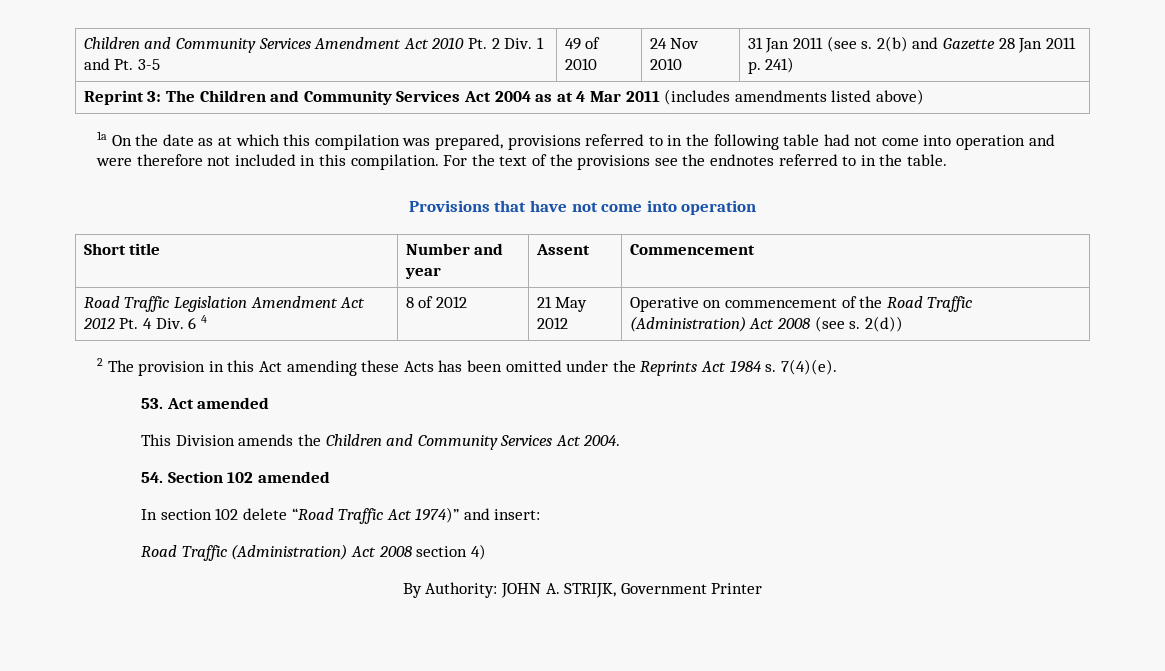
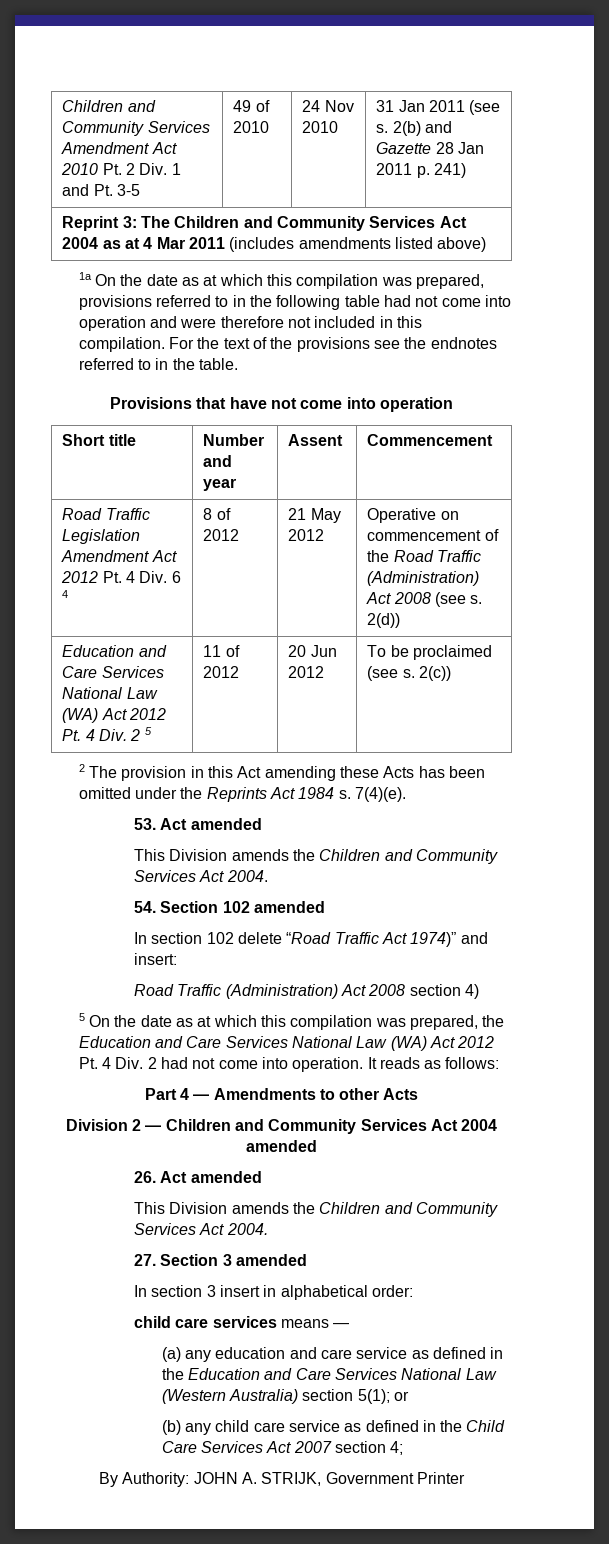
(903, 324) none -> [62,645,167,657] [62,666,164,678] [62,687,158,699] [62,708,167,723] [62,727,152,741] [203,645,240,657] [203,666,240,678] [288,645,337,657] [288,666,325,678] [367,645,493,660] [367,666,452,681] // Education and Care Services National Law (WA) Act 2012 Pt. 4 Div. 2 5 | 11 of 2012 | 20 Jun 2012 | To be proclaimed (see s. 2(c))
(486, 552) none -> [78,1013,505,1030] [78,1036,495,1051] [78,1057,500,1072] [144,1088,419,1100] [65,1119,498,1134] [246,1140,317,1152] [133,1171,262,1183] [133,1202,498,1217] [133,1223,268,1235] [133,1254,307,1266] [133,1285,413,1300] [133,1316,350,1328] [161,1347,504,1362] [161,1368,497,1380] [161,1389,409,1404] [161,1420,506,1435] [161,1441,404,1455] // 5 On the date as at which this compilation was prepared, the Education and Care Services National Law (WA) Act 2012 Pt. 4 Div. 2 had not come into operation. It reads as follows: // Part 4 — Amendments to other Acts // Division 2 — Children and Community Services Act 2004 amended // 26. Act amended // This Division amends the Children and Community Services Act 2004. // 27. Section 3 amended // In section 3 insert in alphabetical order: // child care services means — // (a) any education and care service as defined in the Education and Care Services National Law (Western Australia) section 5(1); or // (b) any child care service as defined in the Child Care Services Act 2007 section 4;

